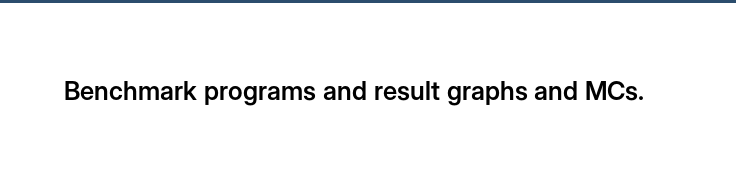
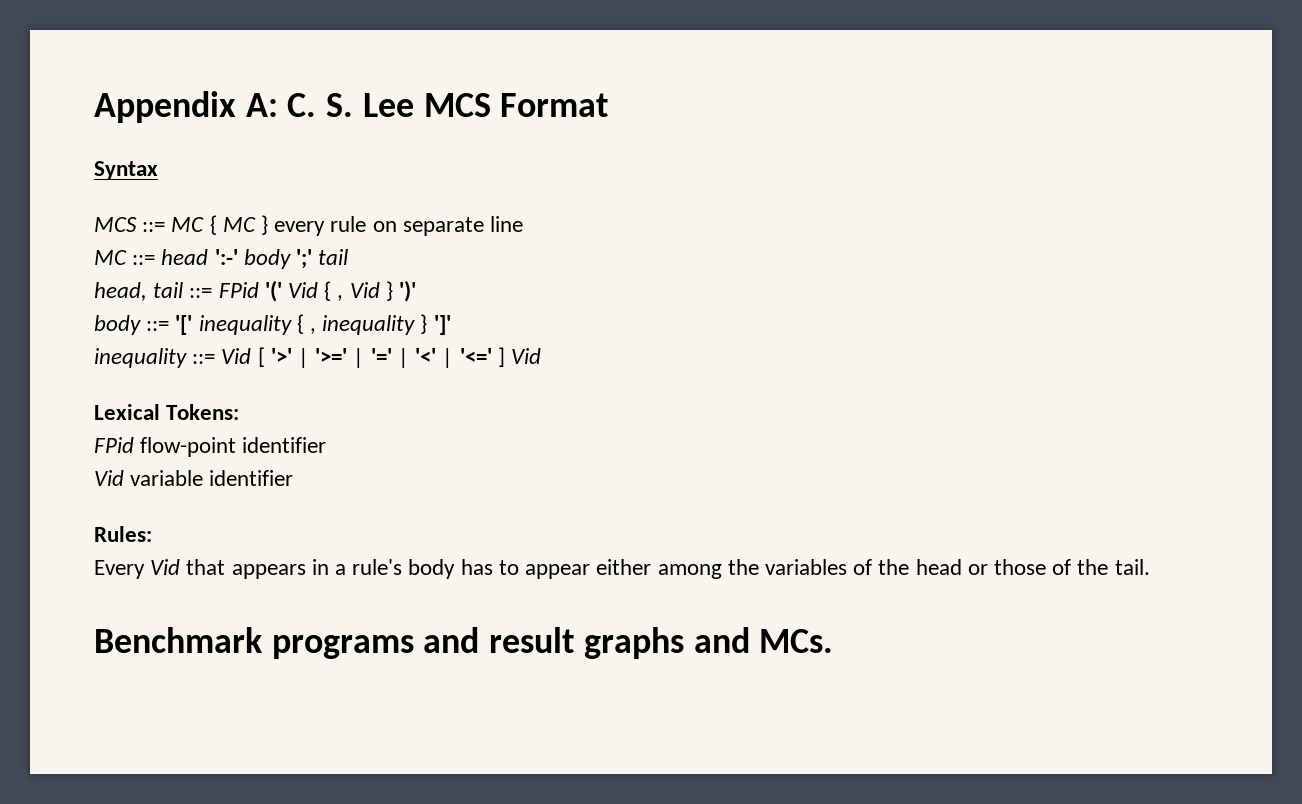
(64, 90) none -> [94,91,609,123] [94,161,158,180] [94,215,524,236] [94,249,349,269] [94,280,417,302] [94,314,451,335] [94,347,541,368] [94,404,240,420] [94,437,327,457] [94,470,294,486] [94,526,152,542] [94,559,1150,579] Appendix A: C. S. Lee MCS Format // Syntax // MCS ::= MC { MC } every rule on separate line // MC ::= head ':-' body ';' tail // head, tail ::= FPid '(' Vid { , Vid } ')' // body ::= '[' inequality { , inequality } ']' // inequality ::= Vid [ '>' | '>=' | '=' | '<' | '<=' ] Vid // Lexical Tokens: // FPid flow-point identifier // Vid variable identifier // Rules: // Every Vid that appears in a rule's body has to appear either among the variables of the head or those of the tail. //

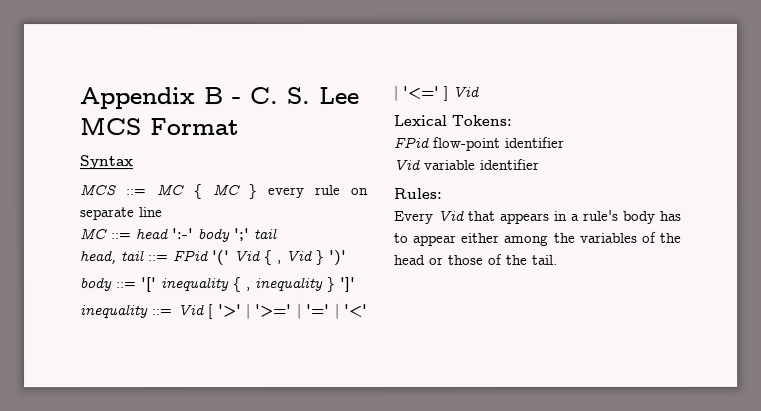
[245,93,278,117] A: -> [203,87,241,105] B -
[94,627,834,659] // Benchmark programs and result graphs and MCs. -> (558, 259) none

